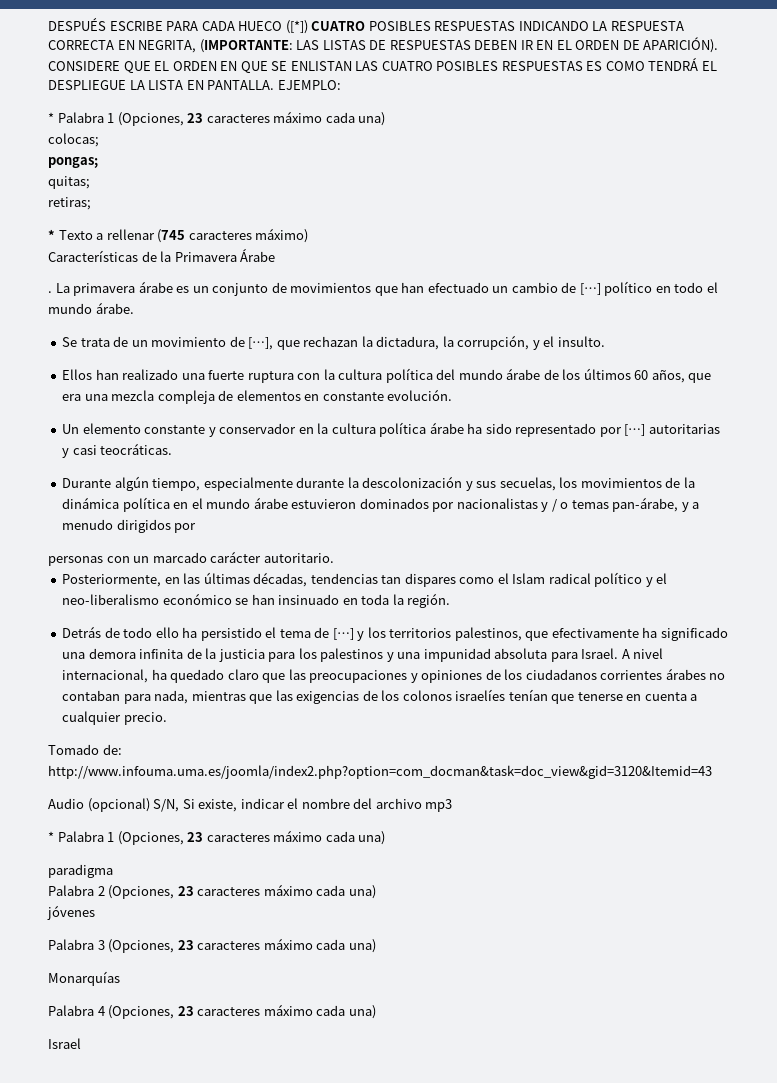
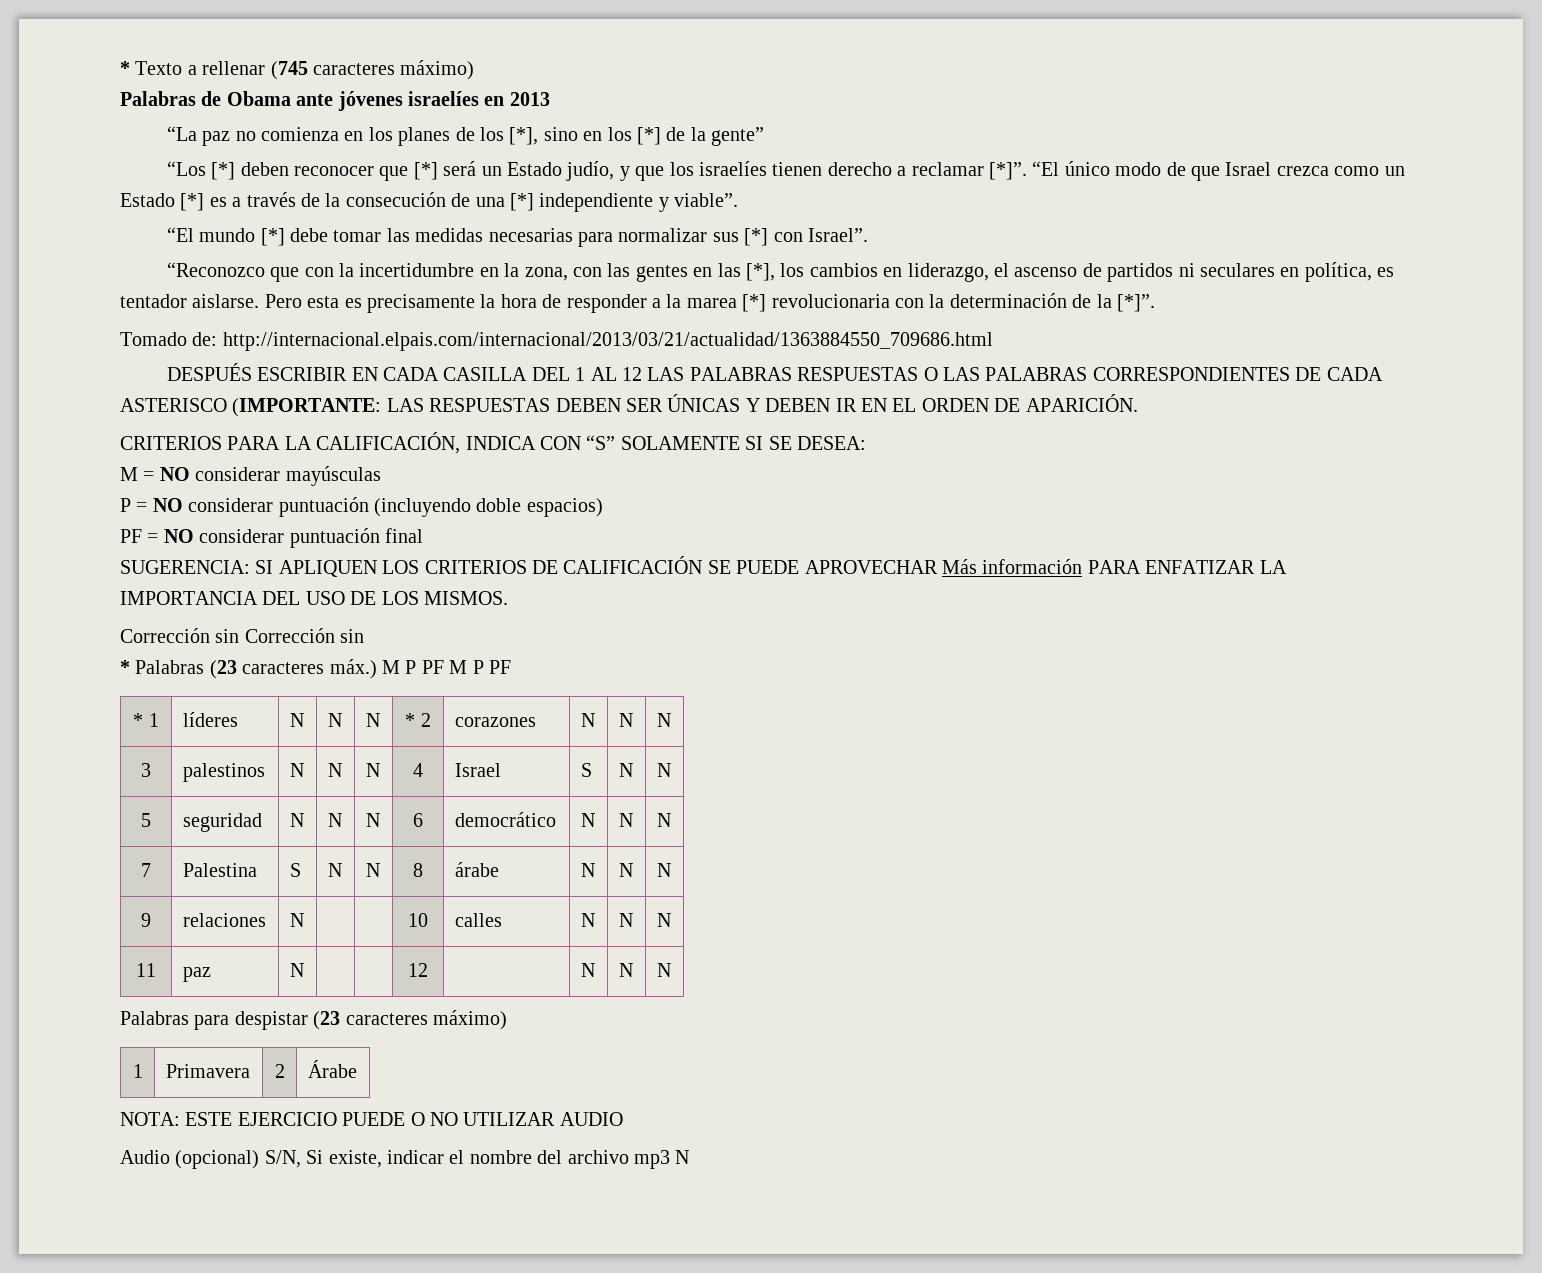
[48,17,684,34] [48,37,719,53] [48,57,717,74] [48,80,341,90] [48,111,386,126] [48,133,99,147] [48,157,98,168] [48,176,90,189] [48,197,91,210] DESPUÉS ESCRIBE PARA CADA HUECO ([*]) CUATRO POSIBLES RESPUESTAS INDICANDO LA RESPUESTA CORRECTA EN NEGRITA, (IMPORTANTE: LAS LISTAS DE RESPUESTAS DEBEN IR EN EL ORDEN DE APARICIÓN). CONSIDERE QUE EL ORDEN EN QUE SE ENLISTAN LAS CUATRO POSIBLES RESPUESTAS ES COMO TENDRÁ EL DESPLIEGUE LA LISTA EN PANTALLA. EJEMPLO: // * Palabra 1 (Opciones, 23 caracteres máximo cada una) // colocas; // pongas; // quitas; // retiras; // -> (120, 68) none
[48,248,276,262] [48,281,718,296] [48,302,134,314] [62,335,605,350] [62,368,712,383] [62,389,453,404] [62,422,720,437] [62,443,173,458] [62,476,695,491] [62,497,700,512] [62,519,197,533] [48,551,334,566] [62,572,668,587] [62,593,451,608] [62,626,728,641] [62,648,664,662] [62,668,726,683] [62,689,698,704] [62,711,167,725] [48,744,122,755] [48,765,712,779] Características de la Primavera Árabe // . La primavera árabe es un conjunto de movimientos que han efectuado un cambio de […] político en todo el mundo árabe. // Se trata de un movimiento de […], que rechazan la dictadura, la corrupción, y el insulto. // Ellos han realizado una fuerte ruptura con la cultura política del mundo árabe de los últimos 60 años, que era una mezcla compleja de elementos en constante evolución. // Un elemento constante y conservador en la cultura política árabe ha sido representado por […] autoritarias y casi teocráticas. // Durante algún tiempo, especialmente durante la descolonización y sus secuelas, los movimientos de la dinámica política en el mundo árabe estuvieron dominados por nacionalistas y / o temas pan-árabe, y a menudo dirigidos por // personas con un marcado carácter autoritario. // Posteriormente, en las últimas décadas, tendencias tan dispares como el Islam radical político y el neo-liberalismo económico se han insinuado en toda la región. // Detrás de todo ello ha persistido el tema de […] y los territorios palestinos, que efectivamente ha significado una demora infinita de la justicia para los palestinos y una impunidad absoluta para Israel. A nivel internacional, ha quedado claro que las preocupaciones y opiniones de los ciudadanos corrientes árabes no contaban para nada, mientras que las exigencias de los colonos israelíes tenían que tenerse en cuenta a cualquier precio. // Tomado de: http://www.infouma.uma.es/joomla/index2.php?option=com_docman&task=doc_view&gid=3120&Itemid=43 -> [120,91,550,111] [166,126,765,146] [166,161,1405,181] [120,192,739,212] [166,227,868,247] [166,262,1395,282] [120,293,1155,313] [120,332,993,351] [166,363,1383,381] [120,394,1138,417] [120,432,866,454] [120,466,381,486] [120,497,603,517] [120,528,423,548] [120,556,1287,577] [120,591,508,605] [120,628,365,643] [120,659,511,679] [133,713,159,727] [182,712,238,727] [289,713,304,727] [327,713,342,727] [365,713,380,727] [405,713,431,727] [454,717,536,727] [580,713,595,727] [618,713,633,727] [656,713,671,727] [141,763,151,777] [182,763,265,782] [289,763,304,777] [327,763,342,777] [365,763,380,777] [413,763,423,777] [454,763,501,777] [580,763,592,777] [618,763,633,777] [656,763,671,777] [141,813,151,827] [182,813,262,832] [289,813,304,827] [327,813,342,827] [365,813,380,827] [413,813,423,827] [454,812,556,827] [580,813,595,827] [618,813,633,827] [656,813,671,827] [141,863,151,877] [182,863,257,877] [289,863,301,877] [327,863,342,877] [365,863,380,877] [413,863,423,877] [454,862,499,877] [580,863,595,877] [618,863,633,877] [656,863,671,877] [141,913,151,927] [182,913,266,927] [289,913,304,927] [408,913,428,927] [454,913,502,927] [580,913,595,927] [618,913,633,927] [656,913,671,927] [136,963,156,977] [182,967,211,982] [289,963,304,977] [408,963,428,977] [580,963,595,977] [618,963,633,977] [656,963,671,977] [120,1010,507,1030] [132,1064,143,1078] [165,1064,250,1078] [274,1064,285,1078] [307,1060,357,1078] [120,1112,623,1126] Palabras de Obama ante jóvenes israelíes en 2013 // “La paz no comienza en los planes de los [*], sino en los [*] de la gente” // “Los [*] deben reconocer que [*] será un Estado judío, y que los israelíes tienen derecho a reclamar [*]”. “El único modo de que Israel crezca como un Estado [*] es a través de la consecución de una [*] independiente y viable”. // “El mundo [*] debe tomar las medidas necesarias para normalizar sus [*] con Israel”. // “Reconozco que con la incertidumbre en la zona, con las gentes en las [*], los cambios en liderazgo, el ascenso de partidos ni seculares en política, es tentador aislarse. Pero esta es precisamente la hora de responder a la marea [*] revolucionaria con la determinación de la [*]”. // Tomado de: http://internacional.elpais.com/internacional/2013/03/21/actualidad/1363884550_709686.html // DESPUÉS ESCRIBIR EN CADA CASILLA DEL 1 AL 12 LAS PALABRAS RESPUESTAS O LAS PALABRAS CORRESPONDIENTES DE CADA ASTERISCO (IMPORTANTE: LAS RESPUESTAS DEBEN SER ÚNICAS Y DEBEN IR EN EL ORDEN DE APARICIÓN. // CRITERIOS PARA LA CALIFICACIÓN, INDICA CON “S” SOLAMENTE SI SE DESEA: // M = NO considerar mayúsculas // P = NO considerar puntuación (incluyendo doble espacios) // PF = NO considerar puntuación final // SUGERENCIA: SI APLIQUEN LOS CRITERIOS DE CALIFICACIÓN SE PUEDE APROVECHAR Más información PARA ENFATIZAR LA IMPORTANCIA DEL USO DE LOS MISMOS. // Corrección sin Corrección sin // * Palabras (23 caracteres máx.) M P PF M P PF // * 1 | líderes | N | N | N | * 2 | corazones | N | N | N // 3 | palestinos | N | N | N | 4 | Israel | S | N | N // 5 | seguridad | N | N | N | 6 | democrático | N | N | N // 7 | Palestina | S | N | N | 8 | árabe | N | N | N // 9 | relaciones | N | | | 10 | calles | N | N | N // 11 | paz | N | | | 12 | | N | N | N // Palabras para despistar (23 caracteres máximo) // 1 | Primavera | 2 | Árabe // NOTA: ESTE EJERCICIO PUEDE O NO UTILIZAR AUDIO
[48,830,386,845] [48,864,113,878] [48,884,376,899] [47,905,95,920] [48,938,376,953] [48,971,120,986] [48,1004,376,1019] [48,1038,81,1049] // * Palabra 1 (Opciones, 23 caracteres máximo cada una) // paradigma // Palabra 2 (Opciones, 23 caracteres máximo cada una) // jóvenes // Palabra 3 (Opciones, 23 caracteres máximo cada una) // Monarquías // Palabra 4 (Opciones, 23 caracteres máximo cada una) // Israel -> [675,1150,690,1164] N

